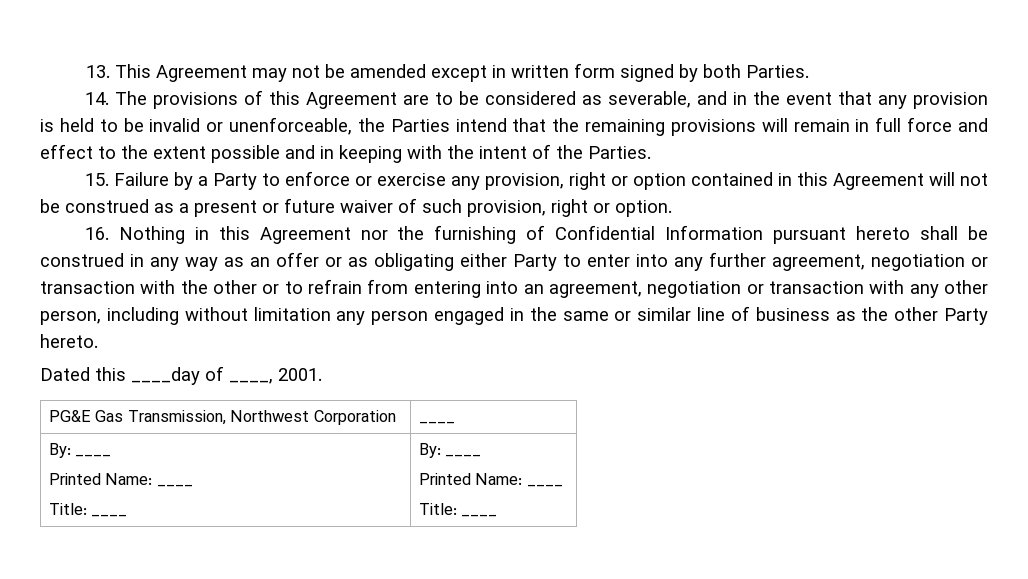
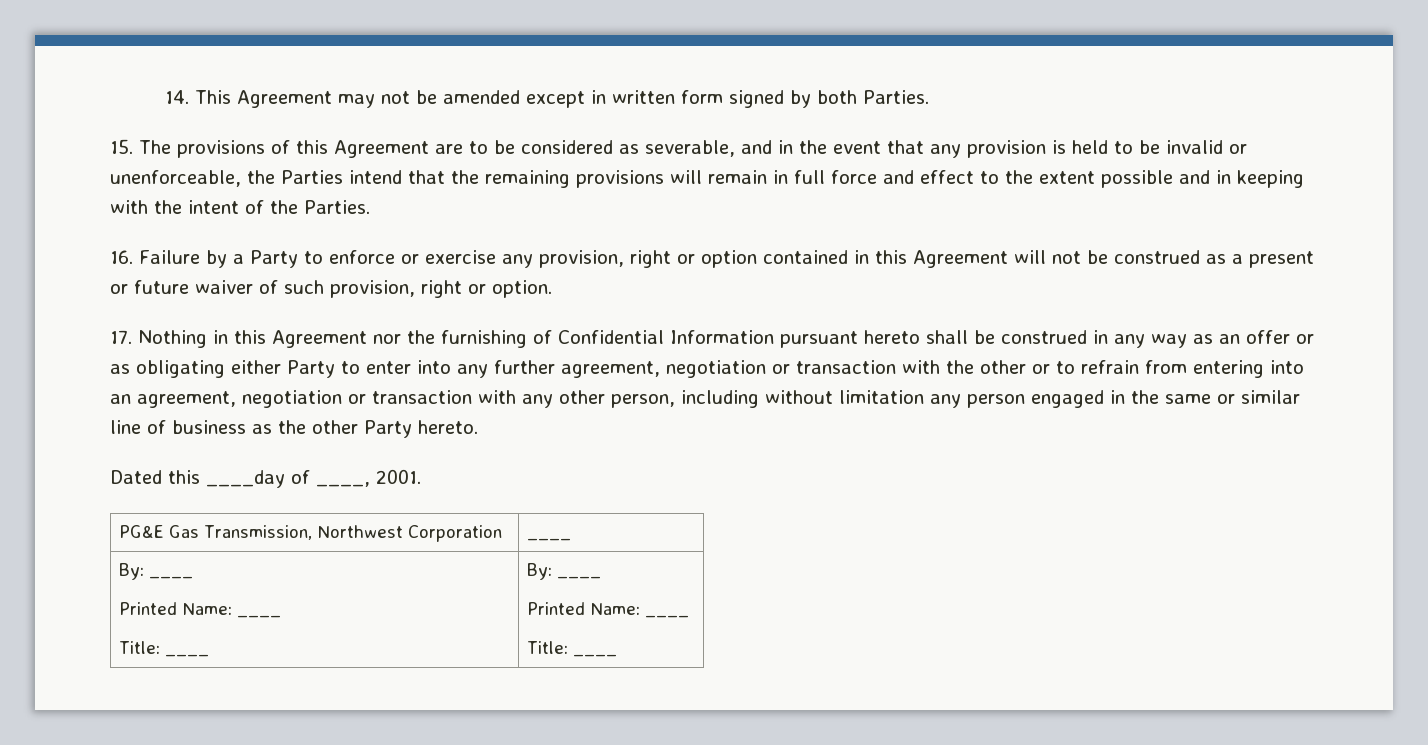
[85,65,110,78] 13. -> [164,90,189,104] 14.
[84,92,109,105] 14. -> [110,139,133,154] 15.
[84,173,109,186] 15. -> [110,250,133,264] 16.
[84,227,109,240] 16. -> [110,330,132,344] 17.

